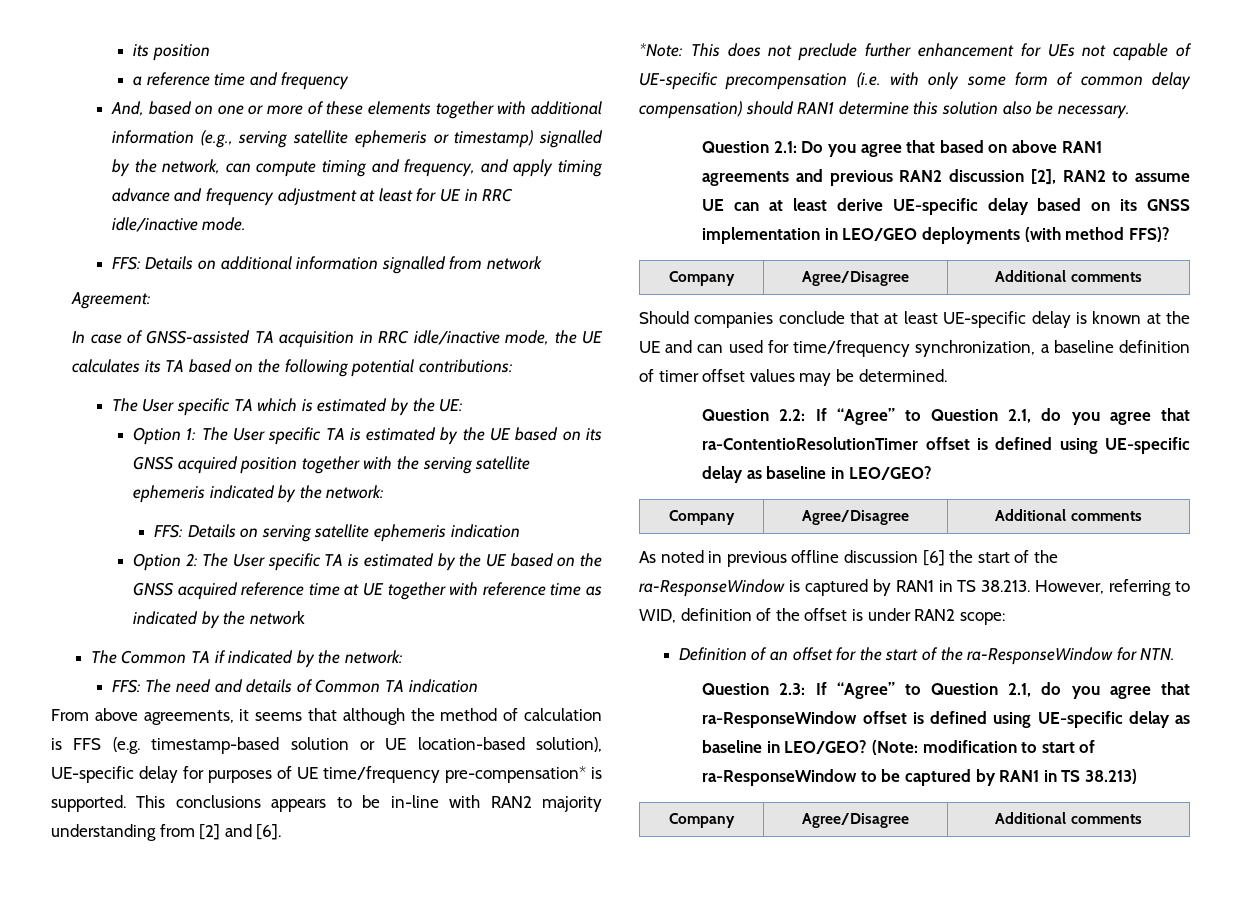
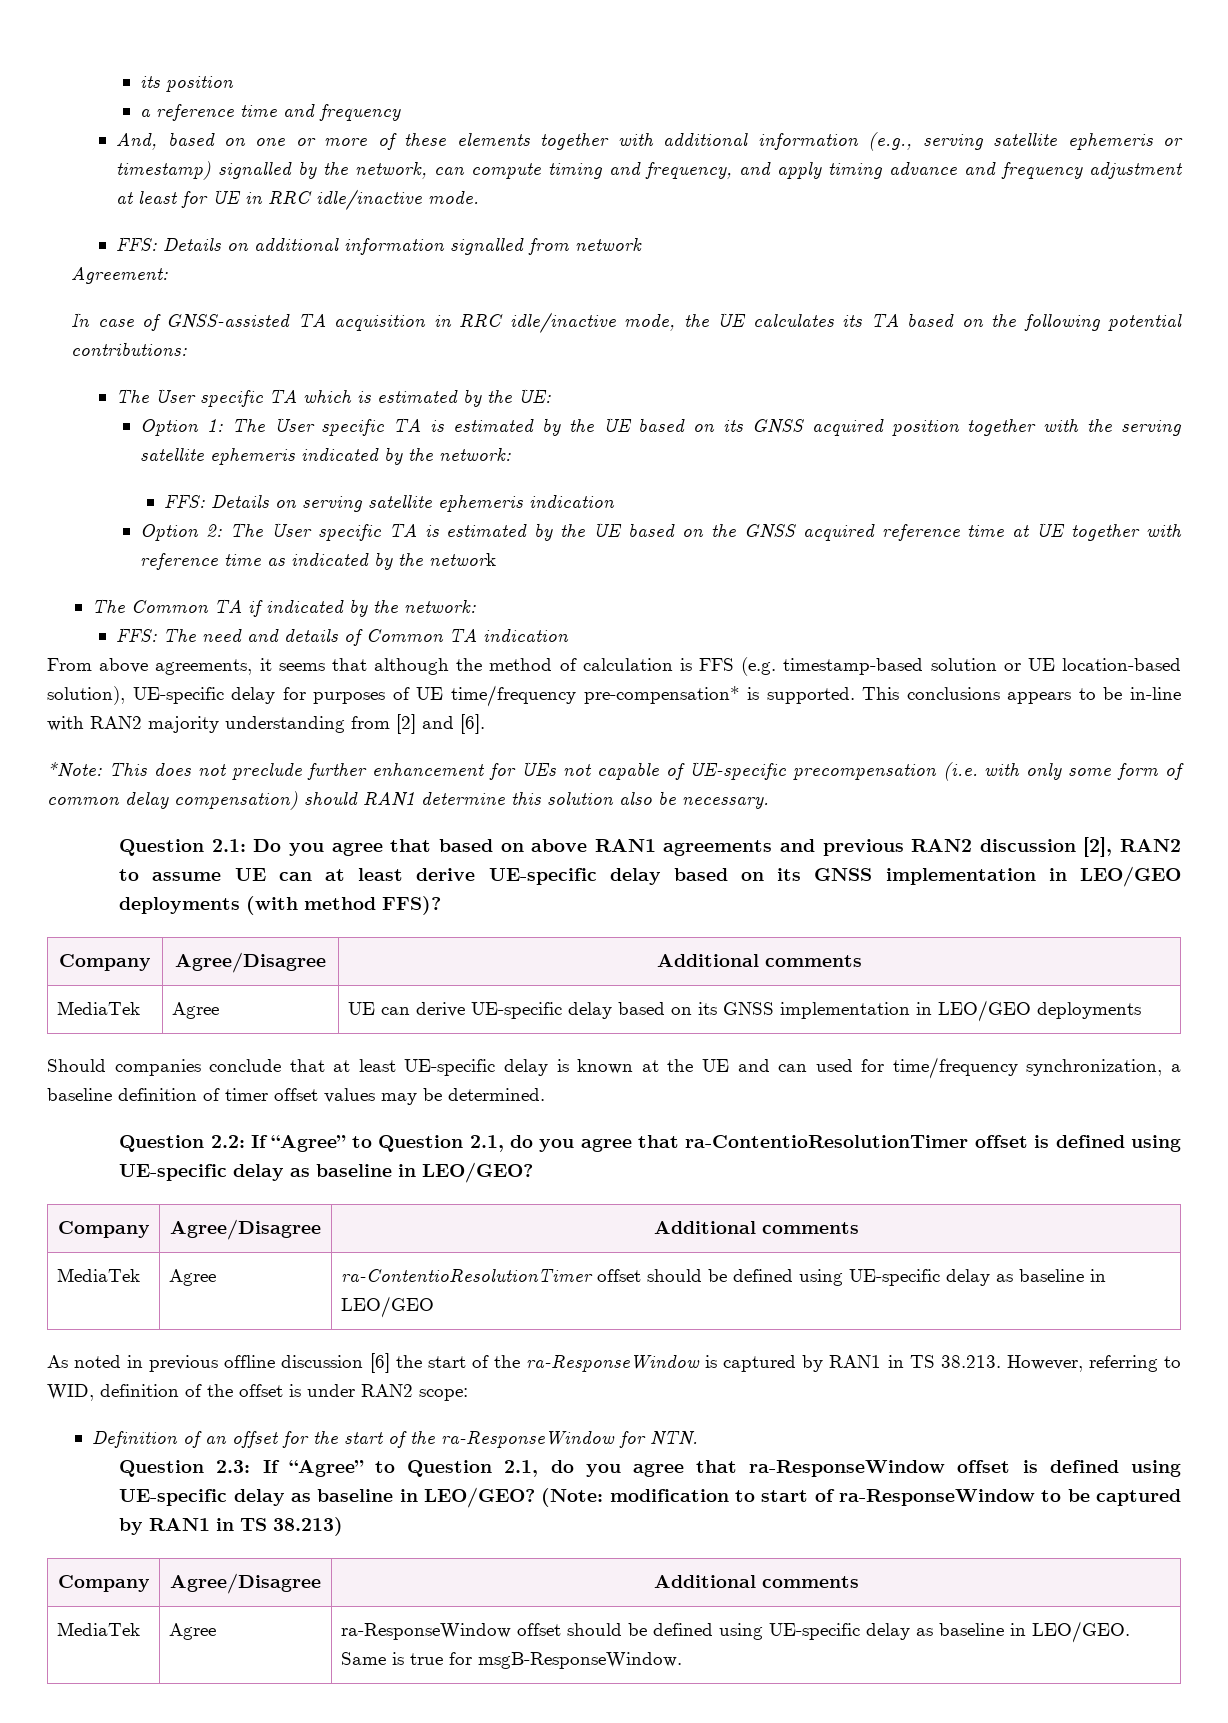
(1142, 277) none -> [56,1001,140,1015] [171,1002,219,1019] [347,1000,1141,1022] // MediaTek | Agree | UE can derive UE-specific delay based on its GNSS implementation in LEO/GEO deployments
(1142, 516) none -> [56,1268,140,1282] [168,1269,216,1286] [340,1268,1106,1286] [340,1296,434,1318] // MediaTek | Agree | ra-ContentioResolutionTimer offset should be defined using UE-specific delay as baseline in LEO/GEO
(1142, 819) none -> [56,1622,140,1636] [168,1623,216,1640] [340,1621,1130,1643] [340,1652,682,1669] // MediaTek | Agree | ra-ResponseWindow offset should be defined using UE-specific delay as baseline in LEO/GEO. Same is true for msgB-ResponseWindow.

